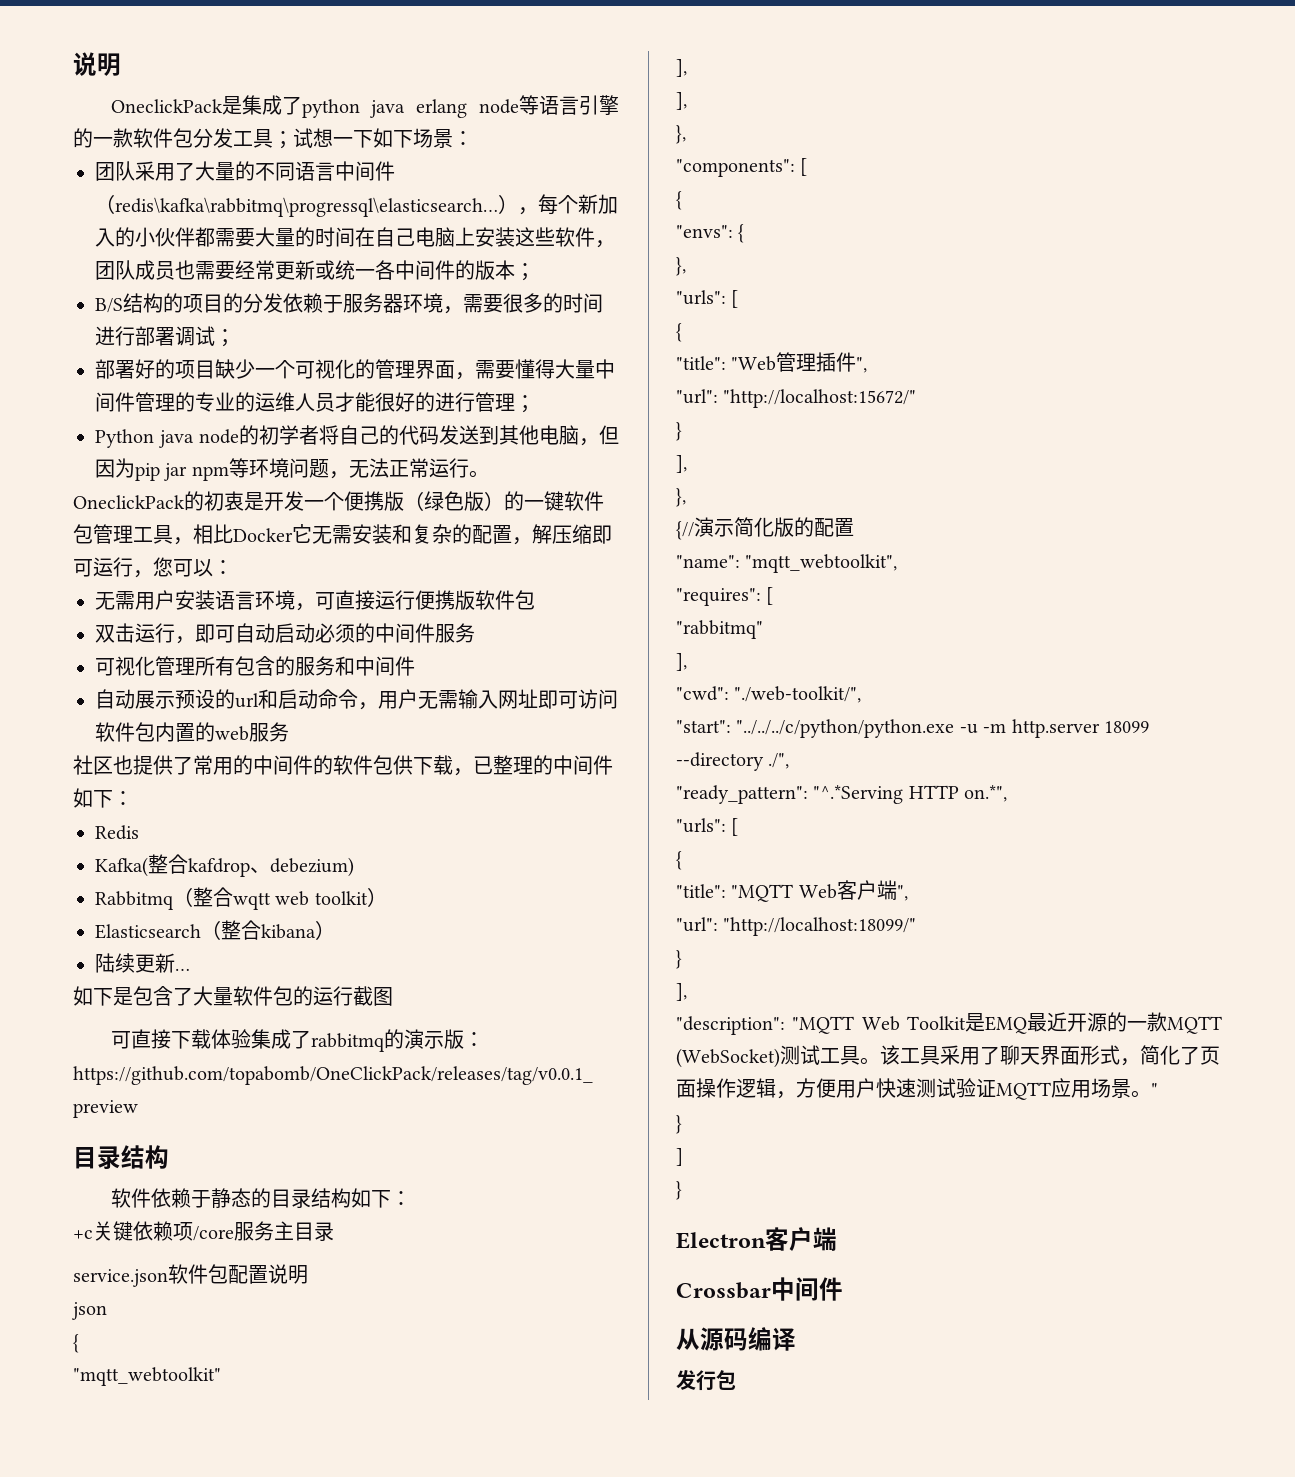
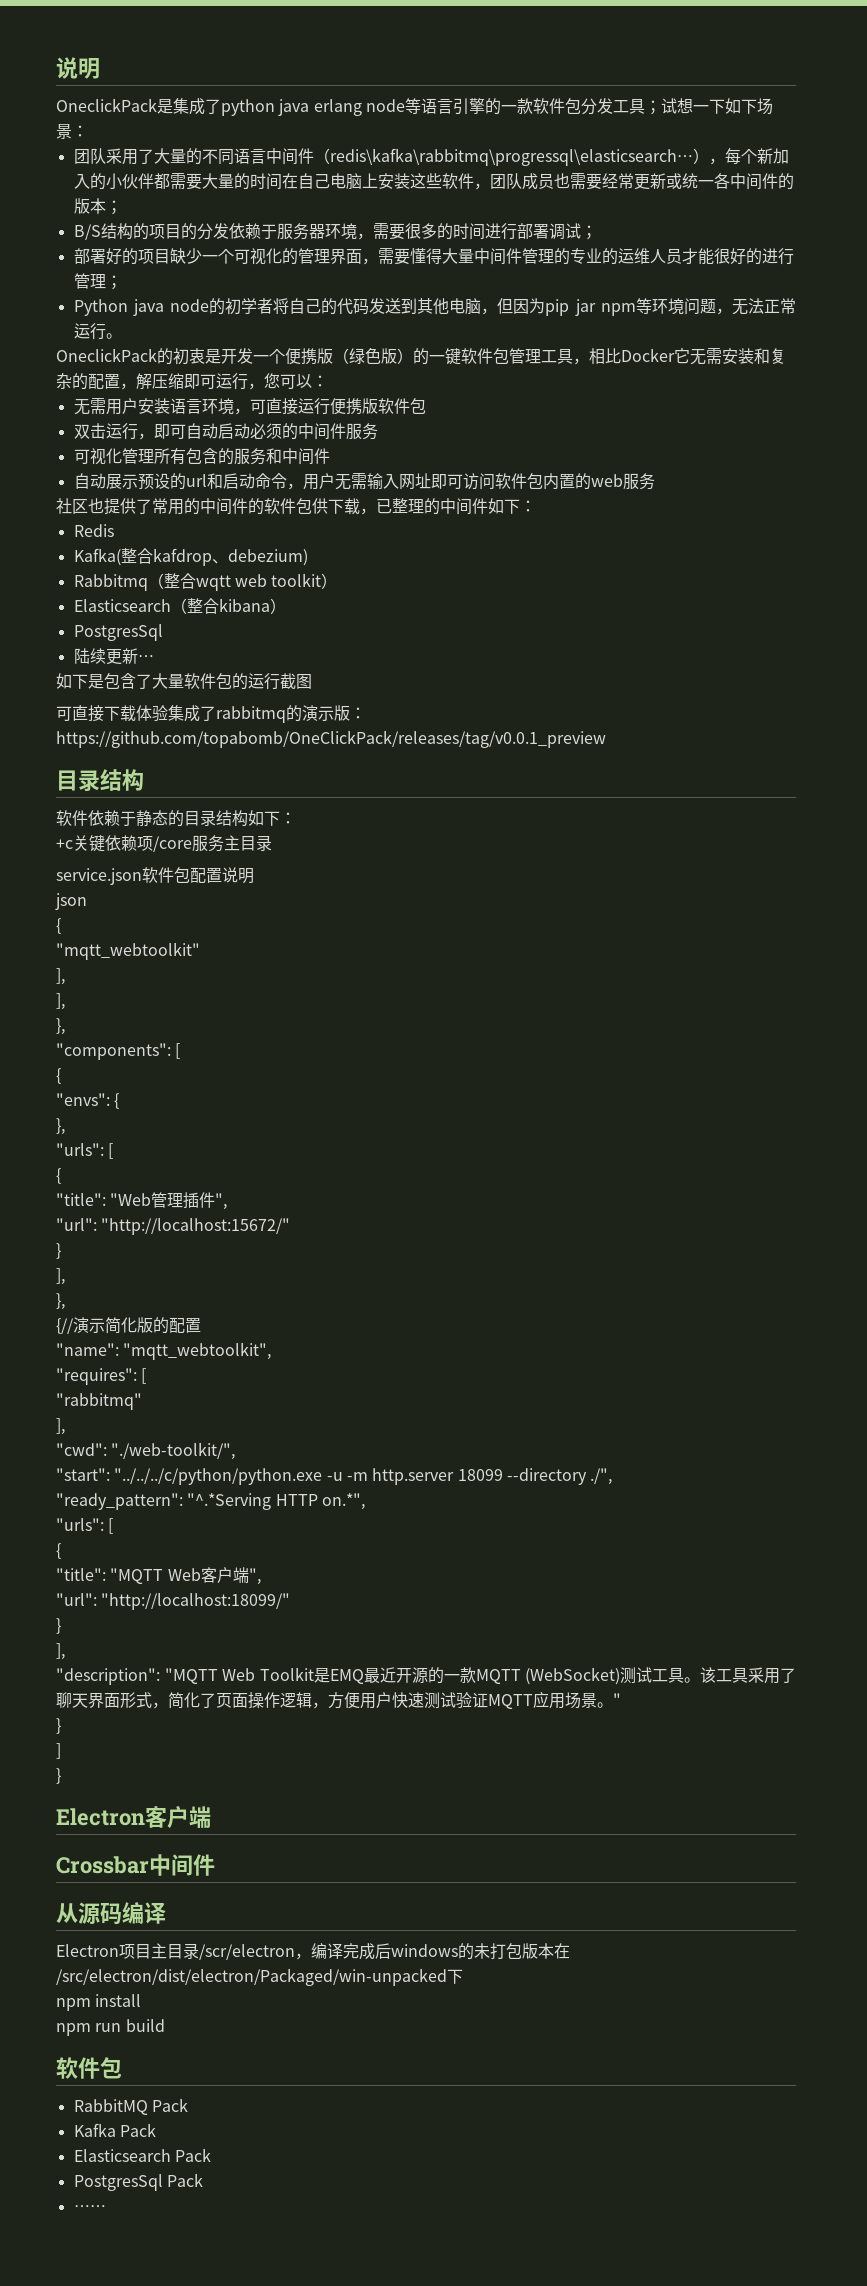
(335, 930) none -> [73,624,163,641] // PostgresSql
[676,1370,736,1391] 发行包 -> [56,1943,570,1960] [56,1968,463,1986] [56,1994,142,2011] [56,2019,165,2036] [56,2057,122,2079] [73,2098,188,2115] [73,2123,156,2137] [73,2148,211,2162] [73,2173,203,2191] [73,2205,106,2212] Electron项目主目录/scr/electron，编译完成后windows的未打包版本在/src/electron/dist/electron/Packaged/win-unpacked下 // npm install // npm run build // 软件包 // RabbitMQ Pack // Kafka Pack // Elasticsearch Pack // PostgresSql Pack // ……

